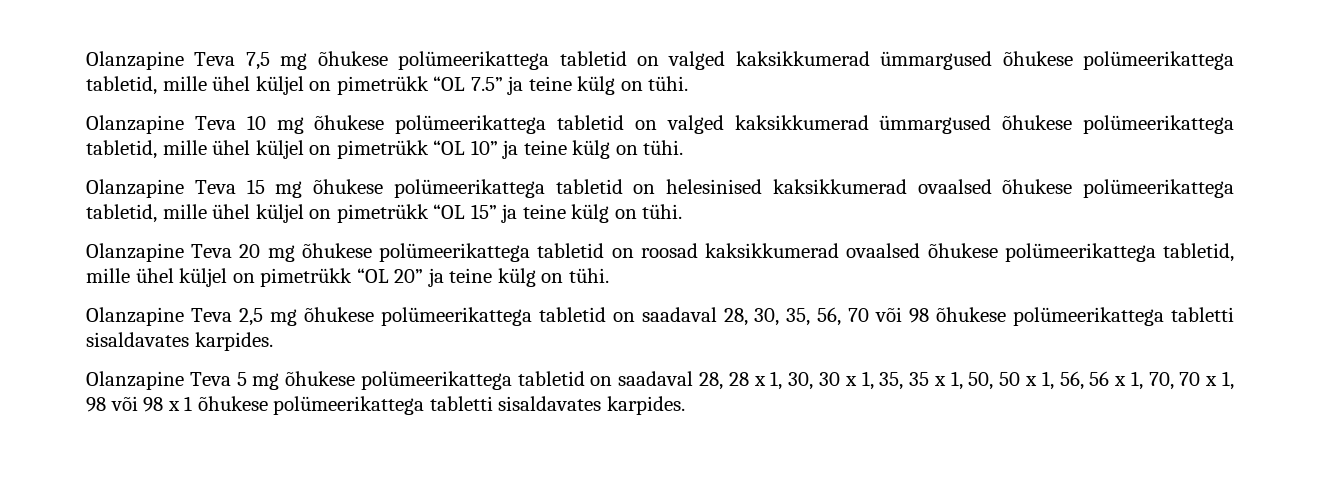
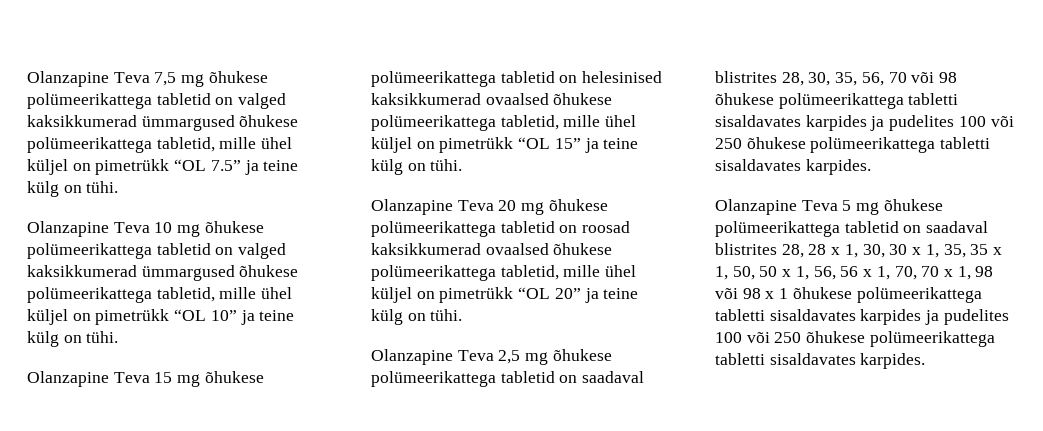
(717, 314) none -> [715,71,777,83] blistrites
(189, 339) none -> [805,115,1014,131] [715,137,991,153] [715,159,801,171] karpides ja pudelites 100 või 250 õhukese polümeerikattega tabletti sisaldavates
(694, 378) none -> [715,243,777,255] blistrites
(602, 403) none -> [860,309,1009,325] [715,331,995,347] [715,353,856,365] karpides ja pudelites 100 või 250 õhukese polümeerikattega tabletti sisaldavates

